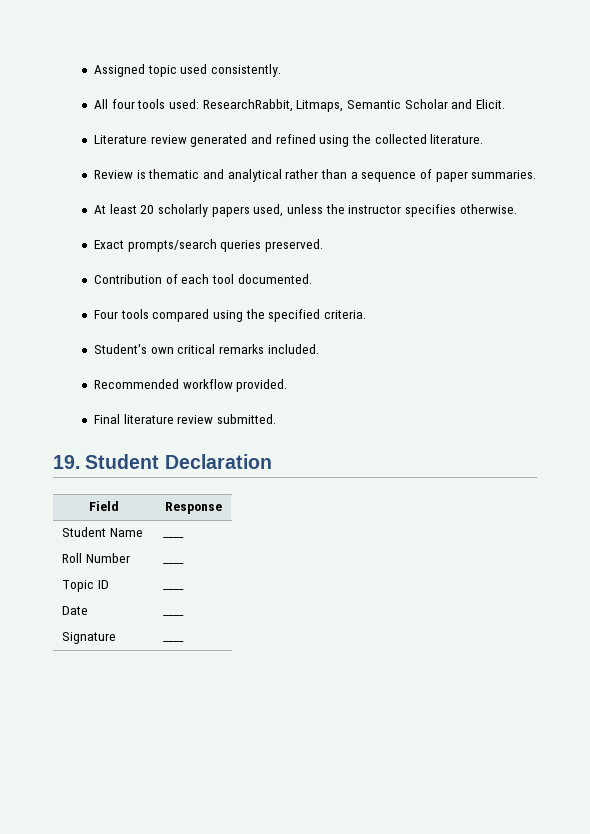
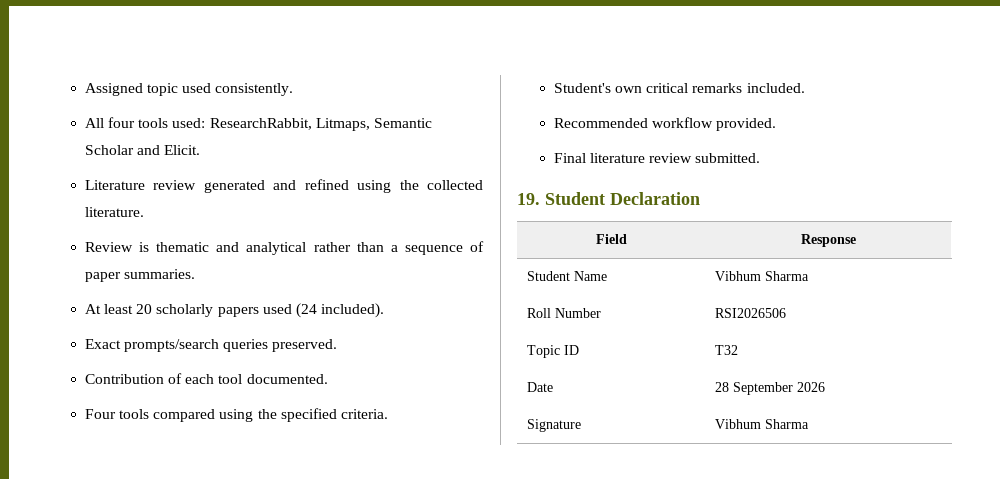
[253,204,517,217] used, unless the instructor specifies otherwise. -> [262,303,385,318] used (24 included).
[163,537,185,538] ____ -> [714,271,809,281] Vibhum Sharma
[163,563,185,564] ____ -> [714,308,786,318] RSI2026506
[163,589,185,590] ____ -> [714,345,738,355] T32
[163,615,185,616] ____ -> [714,382,825,395] 28 September 2026
[163,641,185,642] ____ -> [714,419,809,429] Vibhum Sharma

